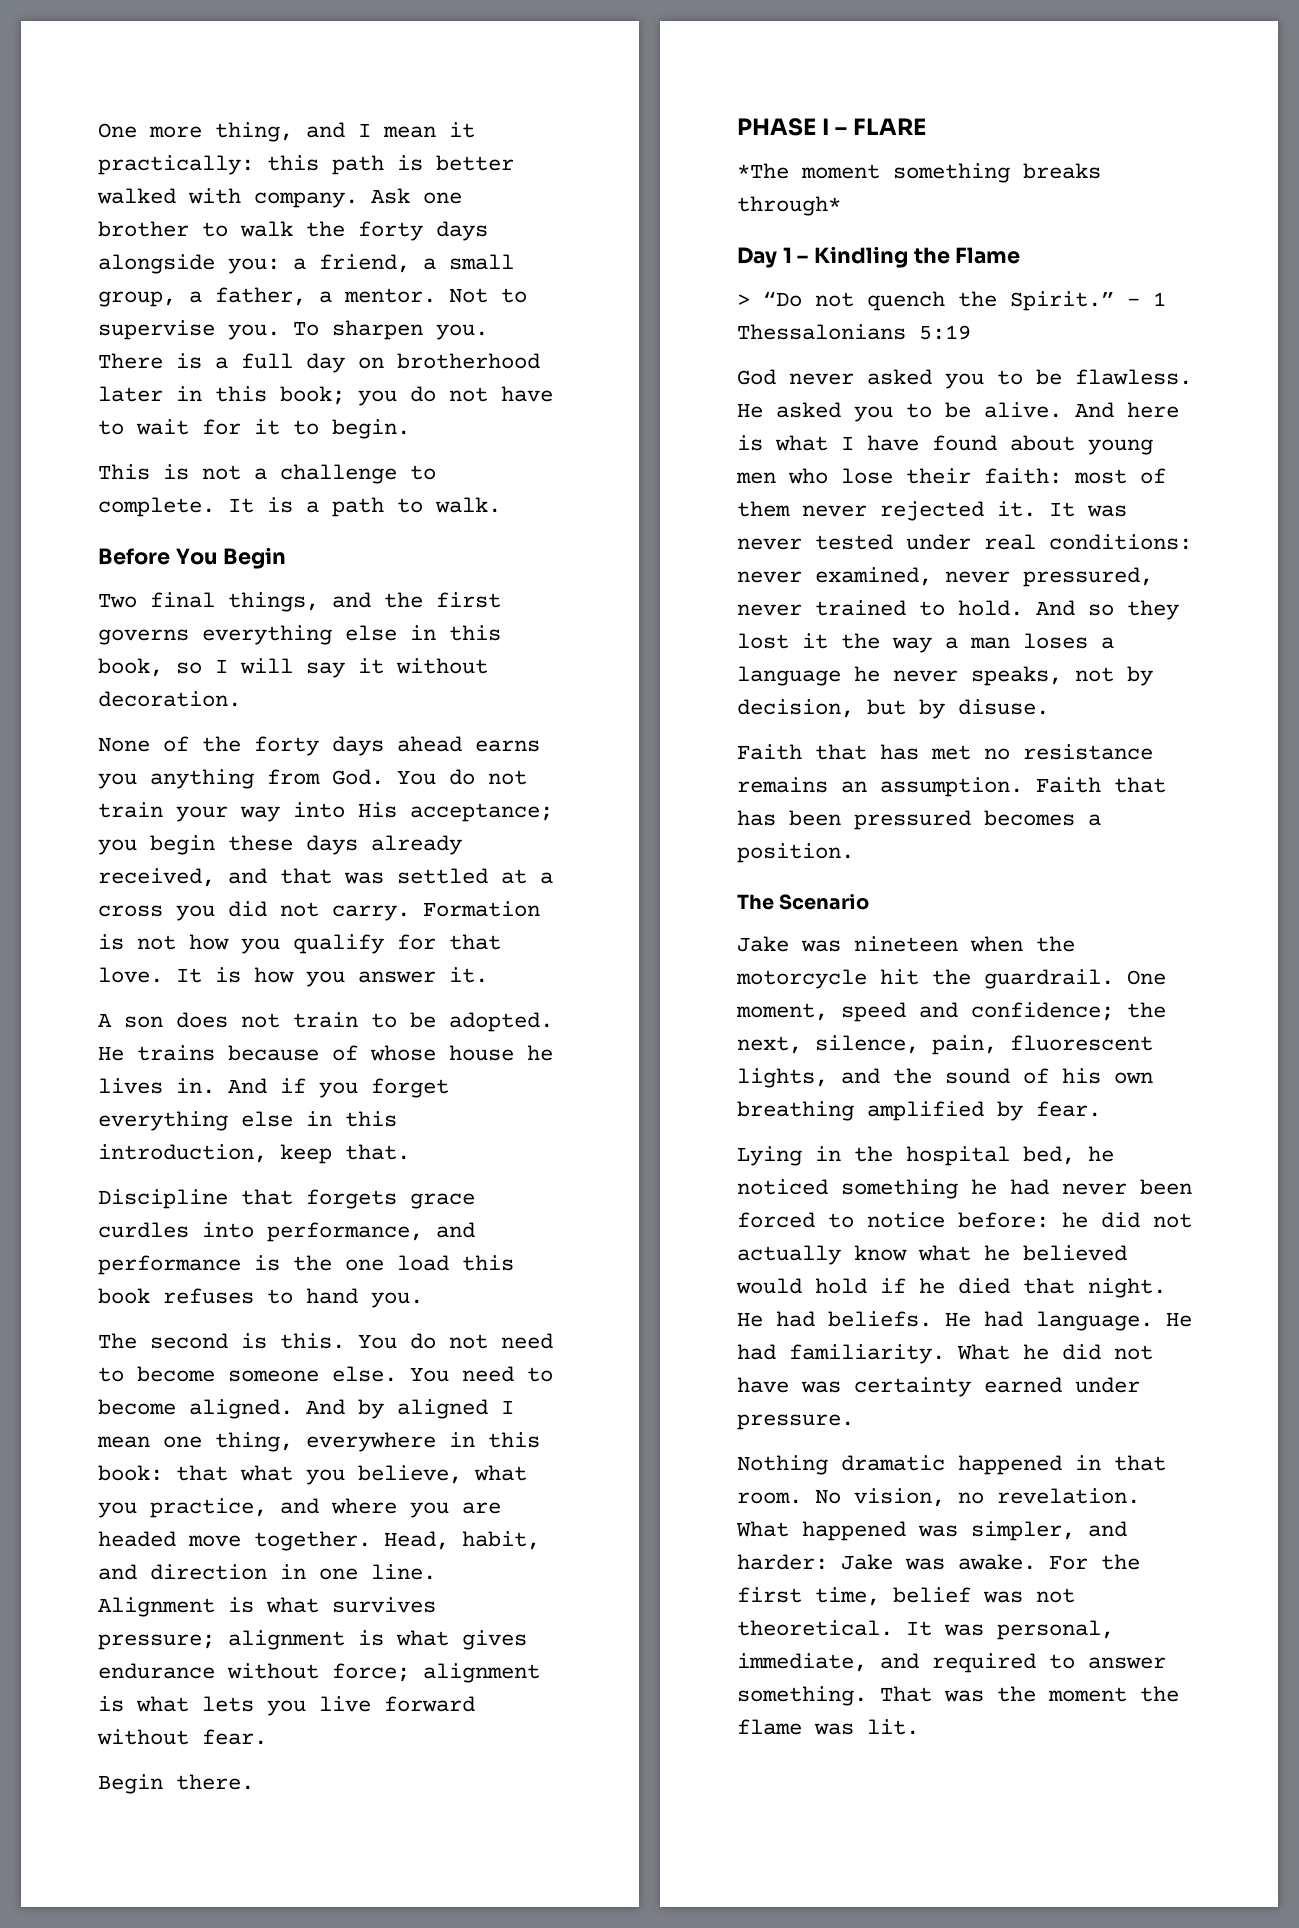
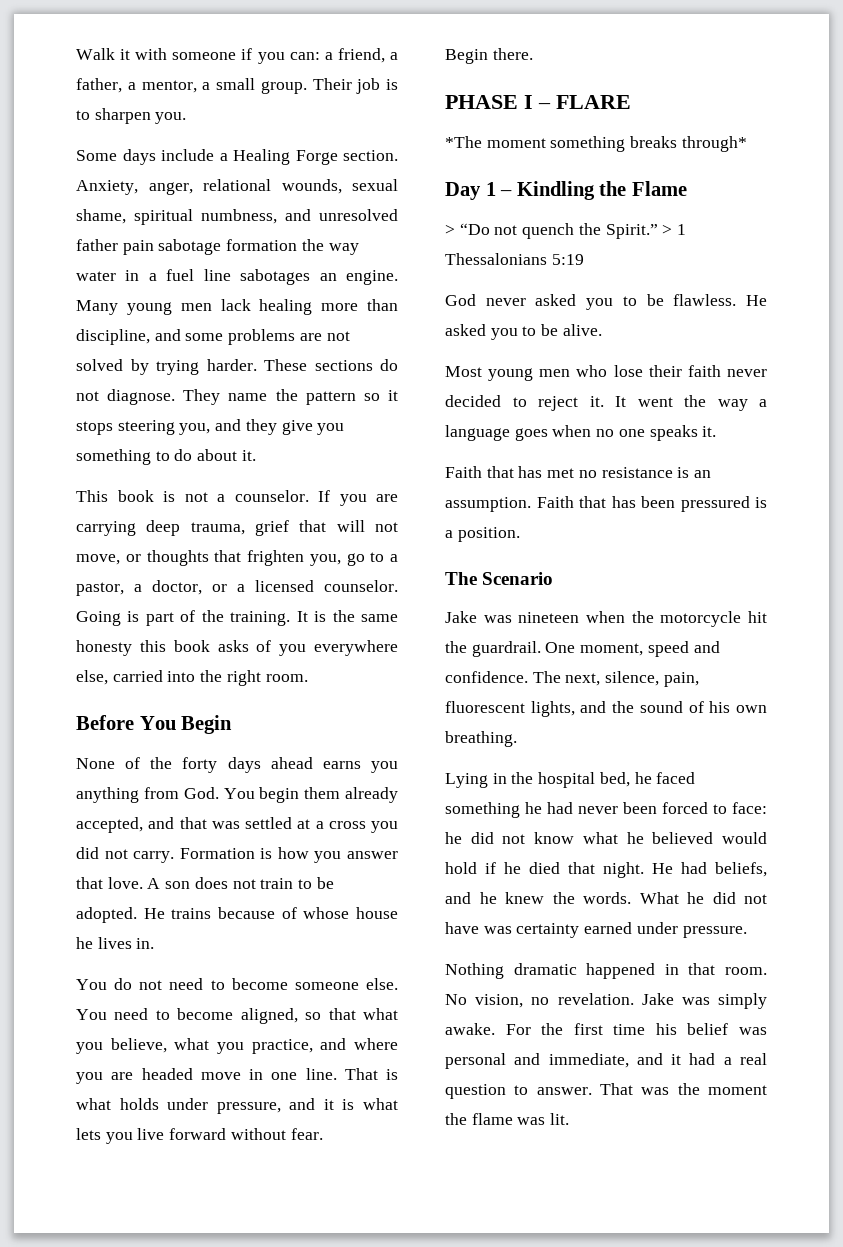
[98,122,475,142] [98,155,514,175] [97,188,462,208] [98,221,488,241] [98,254,514,274] [98,287,527,307] [98,320,488,340] [98,353,540,373] [98,386,553,406] [98,419,410,439] One more thing, and I mean it practically: this path is better walked with company. Ask one brother to walk the forty days alongside you: a friend, a small group, a father, a mentor. Not to supervise you. To sharpen you. There is a full day on brotherhood later in this book; you do not have to wait for it to begin. -> [76,48,398,64] [76,78,398,94] [76,108,187,124] [76,149,398,165] [76,179,398,195] [76,209,398,225] [76,239,359,255] [76,269,399,285] [76,299,398,315] [76,329,350,345] [76,359,398,375] [76,389,398,405] [76,419,345,435] [76,449,256,465] Walk it with someone if you can: a friend, a father, a mentor, a small group. Their job is to sharpen you. // Some days include a Healing Forge section. Anxiety, anger, relational wounds, sexual shame, spiritual numbness, and unresolved father pain sabotage formation the way water in a fuel line sabotages an engine. Many young men lack healing more than discipline, and some problems are not solved by trying harder. These sections do not diagnose. They name the pattern so it stops steering you, and they give you something to do about it.
(150, 472) none -> [117,490,154,502] book
[280,464,436,484] [98,497,501,517] [98,547,287,569] [98,592,501,612] [98,625,501,645] [98,658,488,678] [98,691,241,707] challenge to complete. It is a path to walk. // Before You Begin // Two final things, and the first governs everything else in this book, so I will say it without decoration. -> [234,490,398,506] [76,520,398,536] [76,550,398,566] [76,580,398,596] [76,610,399,626] [76,640,398,656] [76,670,308,686] [76,715,233,734] counselor. If you are carrying deep trauma, grief that will not move, or thoughts that frighten you, go to a pastor, a doctor, or a licensed counselor. Going is part of the training. It is the same honesty this book asks of you everywhere else, carried into the right room. // Before You Begin
[449,769,527,785] [98,802,553,822] [98,835,462,855] [98,868,215,887] do not train your way into His acceptance; you begin these days already received, -> [259,787,398,803] [76,817,143,833] begin them already accepted,
[137,934,501,954] [98,967,241,983] not how you qualify for that love. It is -> (273, 853) none
[449,967,488,983] it. // -> [76,877,143,889] that love.
[228,1078,449,1098] [98,1111,397,1131] [98,1144,410,1164] [98,1189,475,1209] [98,1222,475,1242] [98,1255,514,1275] [98,1288,423,1308] [98,1333,345,1349] And if you forget everything else in this introduction, keep that. // Discipline that forgets grace curdles into performance, and performance is the one load this book refuses to hand you. // The second is this. -> (155, 943) //
[189,1399,514,1419] [97,1432,540,1452] [98,1465,163,1481] aligned. And by aligned I mean one thing, everywhere in this book: -> [240,1008,322,1024] aligned, so
[254,1531,540,1551] [98,1564,267,1580] together. Head, habit, and direction -> (241, 1076) none
[98,1597,436,1617] [98,1630,527,1650] [98,1663,540,1683] Alignment is what survives pressure; alignment is what gives endurance without force; alignment -> [344,1068,398,1080] [76,1098,334,1114] That is what holds under pressure, and it
[1127,298,1140,306] – -> [662,224,673,235] >
[1075,402,1179,418] [737,435,1075,451] And here is what I have found about -> [445,366,482,377] // Most
[984,468,1166,484] [737,501,1127,521] [737,534,1192,550] [737,567,1153,587] [737,600,1179,620] [737,633,1114,653] [737,666,1153,686] [737,699,1049,719] faith: most of them never rejected it. It was never tested under real conditions: never examined, never pressured, never trained to hold. And so they lost it the way a man loses a language he never speaks, not by decision, but by disuse. -> [687,365,767,377] [445,395,767,411] [445,425,717,441] faith never decided to reject it. It went the way a language goes when no one speaks it.
[737,777,828,793] remains -> [677,467,690,478] is
[984,810,1075,826] becomes -> [755,497,767,508] is
[971,1002,1166,1021] confidence; the -> [445,671,561,683] confidence. The
[737,1101,1101,1121] breathing amplified by fear. -> [445,731,517,747] breathing.
[737,1179,828,1195] noticed -> [656,772,696,784] faced
[867,1212,1192,1228] [737,1245,841,1265] notice before: he did not actually -> [732,802,767,814] [445,832,526,844] face: he did not
[828,1311,1192,1331] [737,1344,945,1364] beliefs. He had language. He had familiarity. -> [715,862,767,877] [445,892,631,904] beliefs, and he knew the words.
[736,1521,1127,1541] [737,1554,945,1570] What happened was simpler, and harder: Jake was -> [641,993,767,1009] Jake was simply
[815,1587,1075,1606] [737,1620,1114,1640] [737,1653,1166,1673] [737,1686,867,1706] time, belief was not theoretical. It was personal, immediate, and required to answer something. -> [613,1023,767,1035] [445,1053,767,1069] [445,1084,592,1099] time his belief was personal and immediate, and it had a real question to answer.

